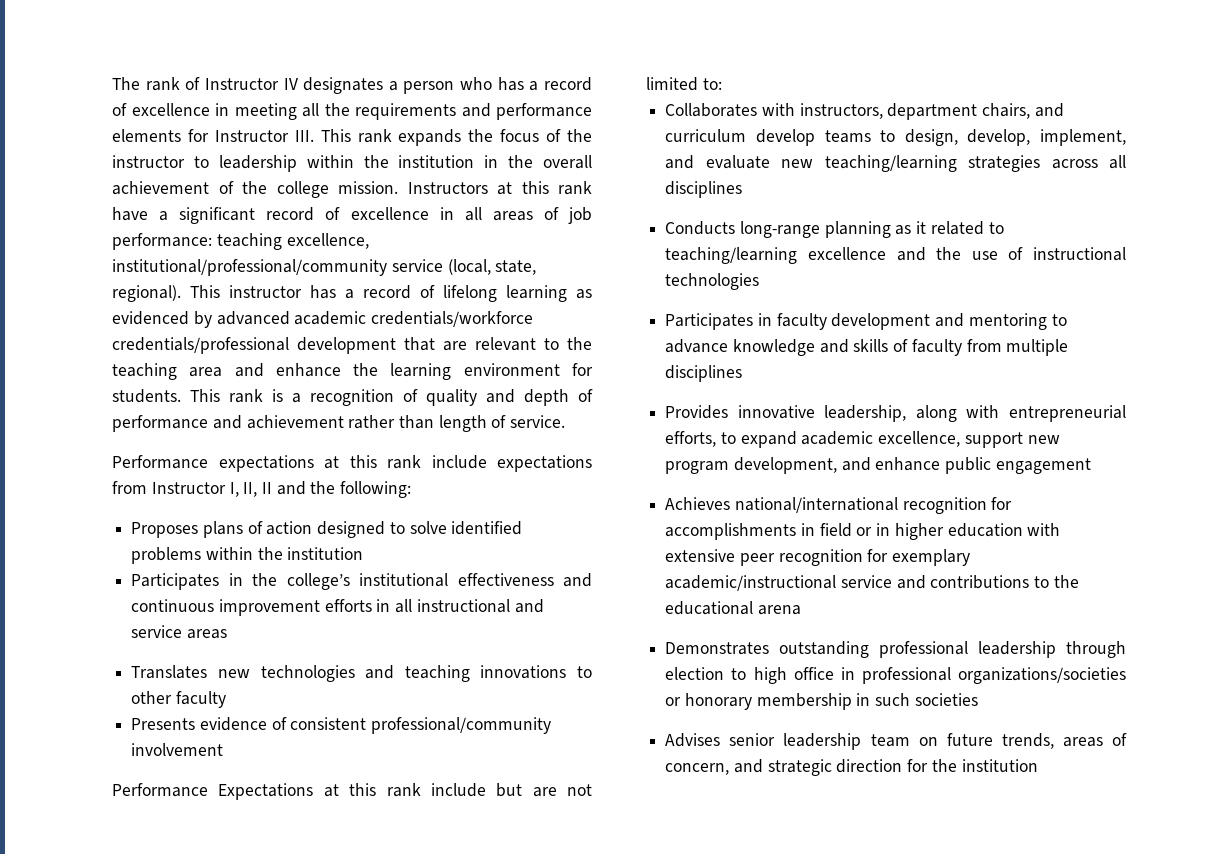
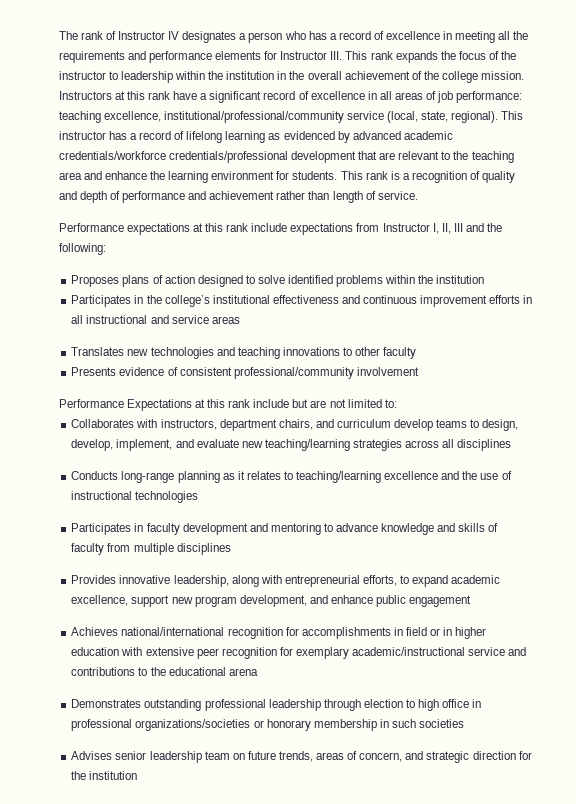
[261,482,272,494] II -> [453,223,463,232] III
[930,221,984,235] related -> [246,471,281,480] relates

